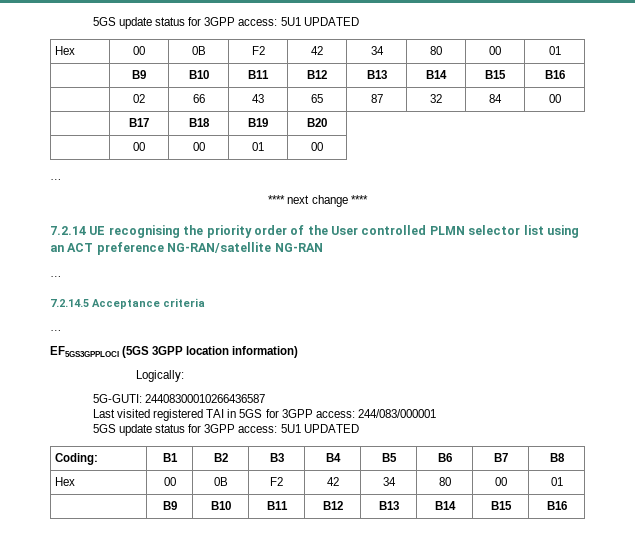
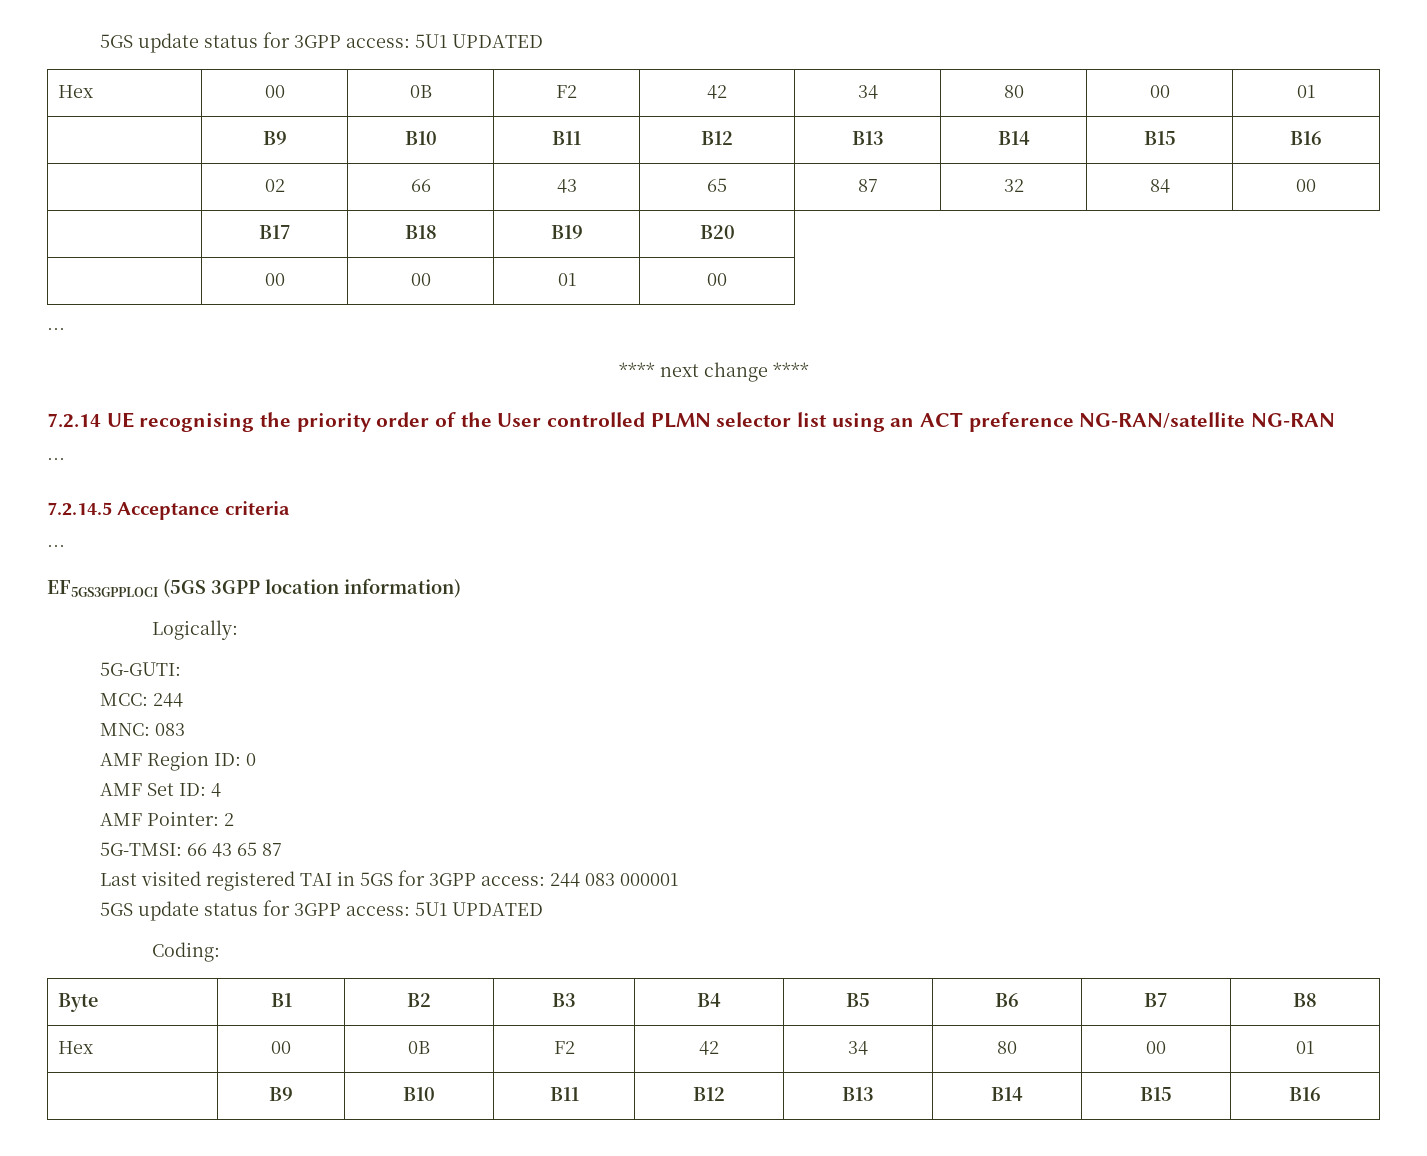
[145,394,266,403] 24408300010266436587 -> [99,693,183,707] [99,723,185,736] [99,751,256,771] [99,783,221,797] [99,811,234,826] [99,842,282,857] // MCC: 244 // MNC: 083 // AMF Region ID: 0 // AMF Set ID: 4 // AMF Pointer: 2 // 5G-TMSI: 66 43 65 87
[357,409,436,418] [92,424,359,436] [55,453,99,465] 244/083/000001 // 5GS update status for 3GPP access: 5U1 UPDATED // Coding: -> [549,873,678,887] [99,900,543,921] [152,942,221,962] [58,993,99,1012] 244 083 000001 // 5GS update status for 3GPP access: 5U1 UPDATED // Coding: // Byte

